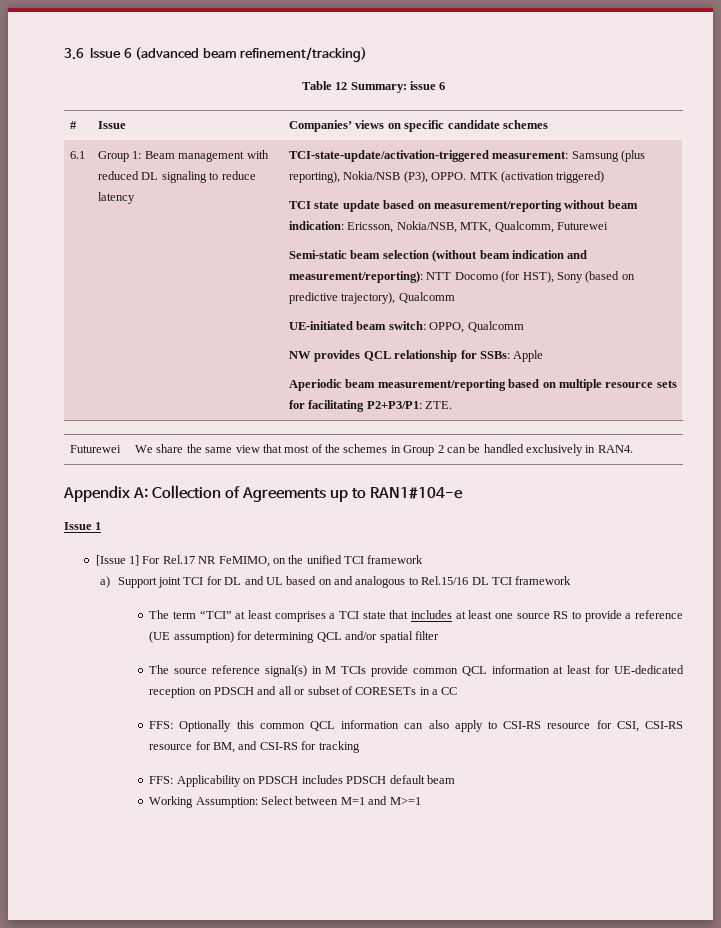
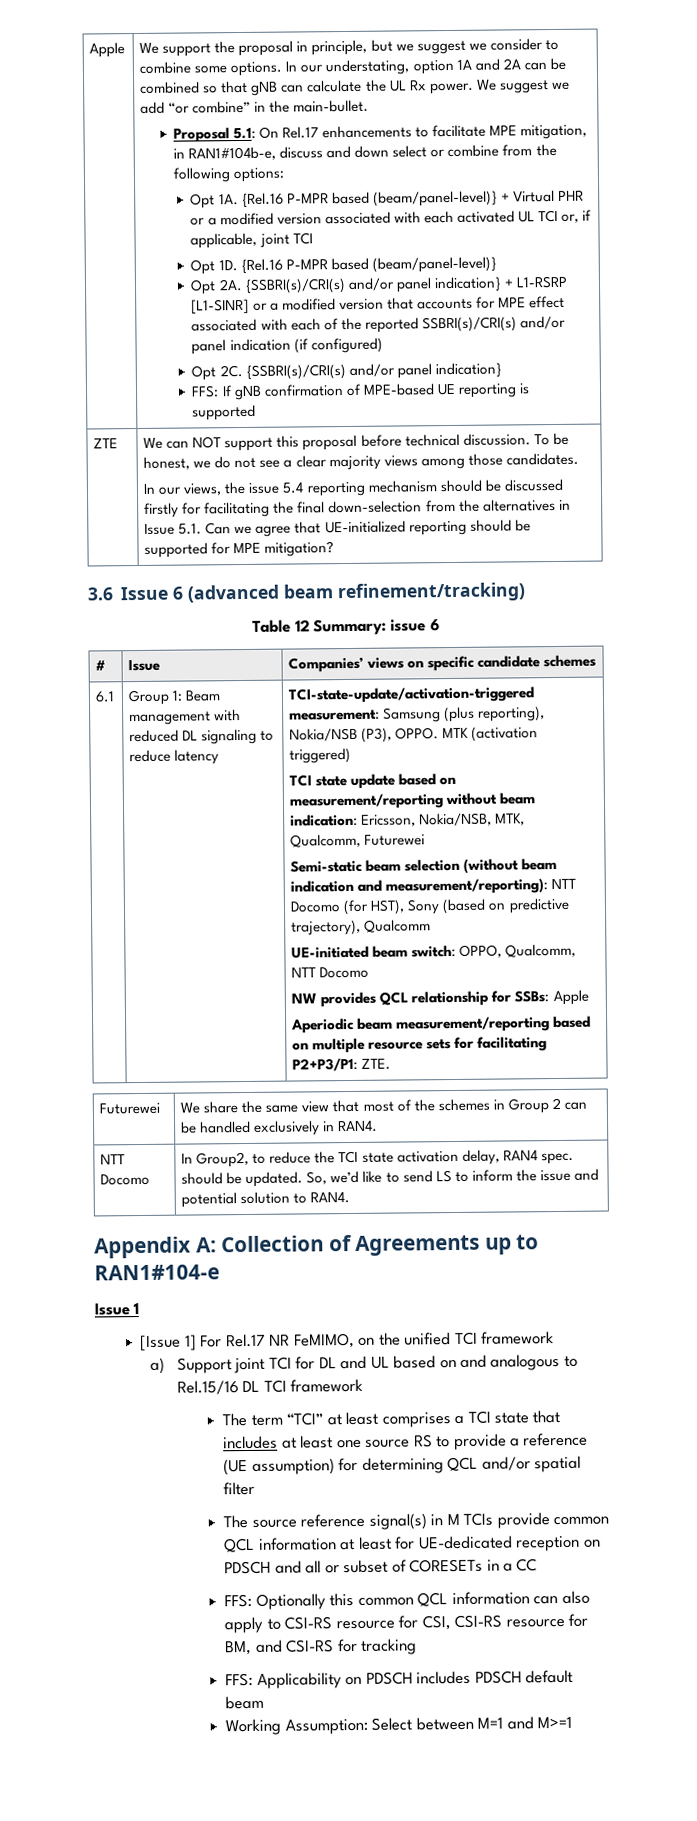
(64, 54) none -> [89,42,126,58] [139,38,559,57] [139,57,566,77] [140,79,570,96] [140,99,370,114] [173,124,588,143] [173,143,557,161] [173,167,286,183] [190,189,584,209] [190,209,593,226] [190,232,313,249] [190,256,497,275] [190,275,568,295] [191,295,565,315] [191,315,566,333] [191,337,383,355] [191,362,502,381] [191,383,530,401] [192,404,257,421] [93,438,119,449] [143,432,569,452] [143,452,579,471] [143,478,563,497] [144,498,571,518] [144,519,531,537] [144,541,335,558] Apple | We support the proposal in principle, but we suggest we consider to combine some options. In our understating, option 1A and 2A can be combined so that gNB can calculate the UL Rx power. We suggest we add “or combine” in the main-bullet. // Proposal 5.1: On Rel.17 enhancements to facilitate MPE mitigation, in RAN1#104b-e, discuss and down select or combine from the following options: // Opt 1A. {Rel.16 P-MPR based (beam/panel-level)} + Virtual PHR or a modified version associated with each activated UL TCI or, if applicable, joint TCI // Opt 1D. {Rel.16 P-MPR based (beam/panel-level)} // Opt 2A. {SSBRI(s)/CRI(s) and/or panel indication} + L1-RSRP [L1-SINR] or a modified version that accounts for MPE effect associated with each of the reported SSBRI(s)/CRI(s) and/or panel indication (if configured) // Opt 2C. {SSBRI(s)/CRI(s) and/or panel indication} // FFS: If gNB confirmation of MPE-based UE reporting is supported // ZTE | We can NOT support this proposal before technical discussion. To be honest, we do not see a clear majority views among those candidates. // In our views, the issue 5.4 reporting mechanism should be discussed firstly for facilitating the final down-selection from the alternatives in Issue 5.1. Can we agree that UE-initialized reporting should be supported for MPE mitigation? //
[467,321,524,332] Qualcomm -> [505,943,577,958] [291,966,370,979] Qualcomm, NTT Docomo
(633, 449) none -> [100,1154,126,1165] [100,1173,151,1186] [181,1149,574,1168] [181,1168,599,1188] [181,1191,351,1208] // NTT Docomo | In Group2, to reduce the TCI state activation delay, RAN4 spec. should be updated. So, we’d like to send LS to inform the issue and potential solution to RAN4.

